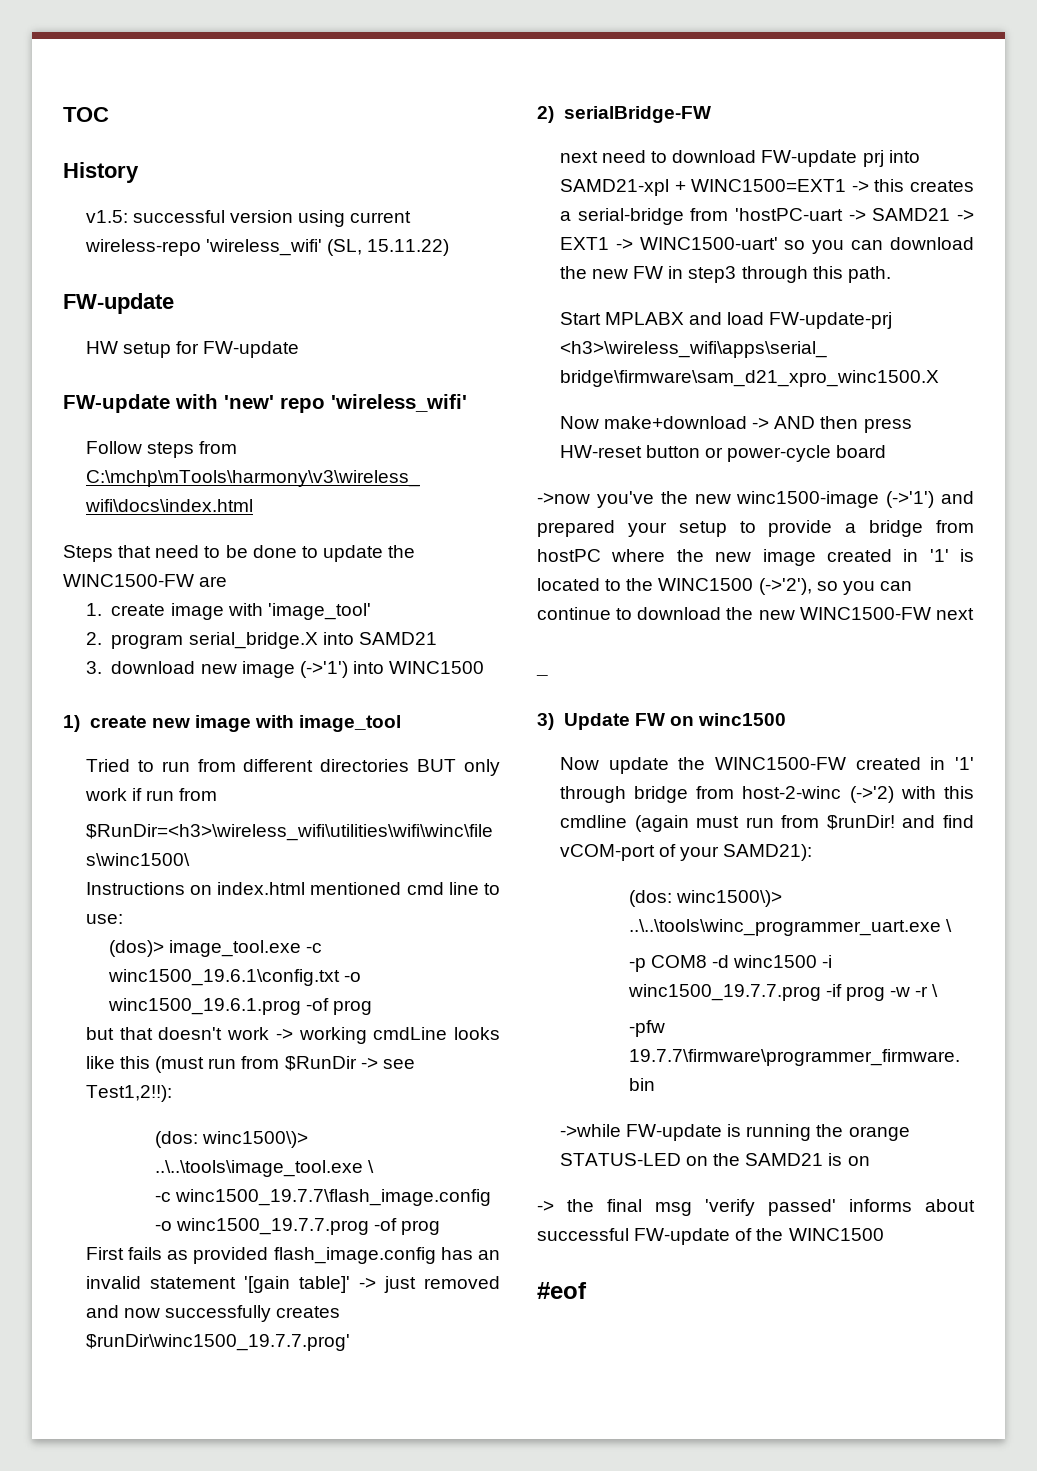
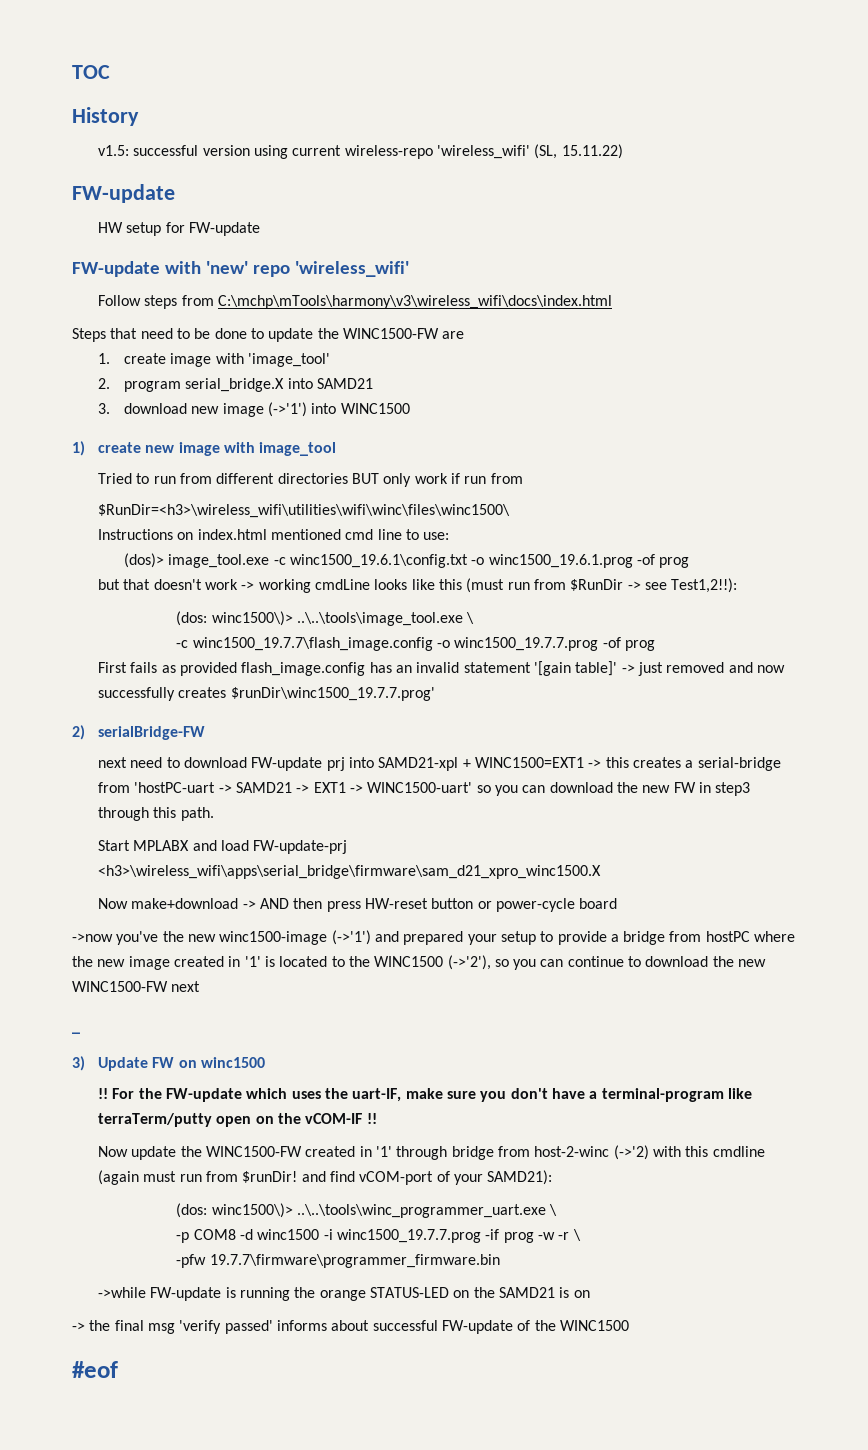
(786, 719) none -> [98,1088,752,1102] [98,1113,377,1127] // !! For the FW-update which uses the uart-IF, make sure you don't have a terminal-program like terraTerm/putty open on the vCOM-IF !!

